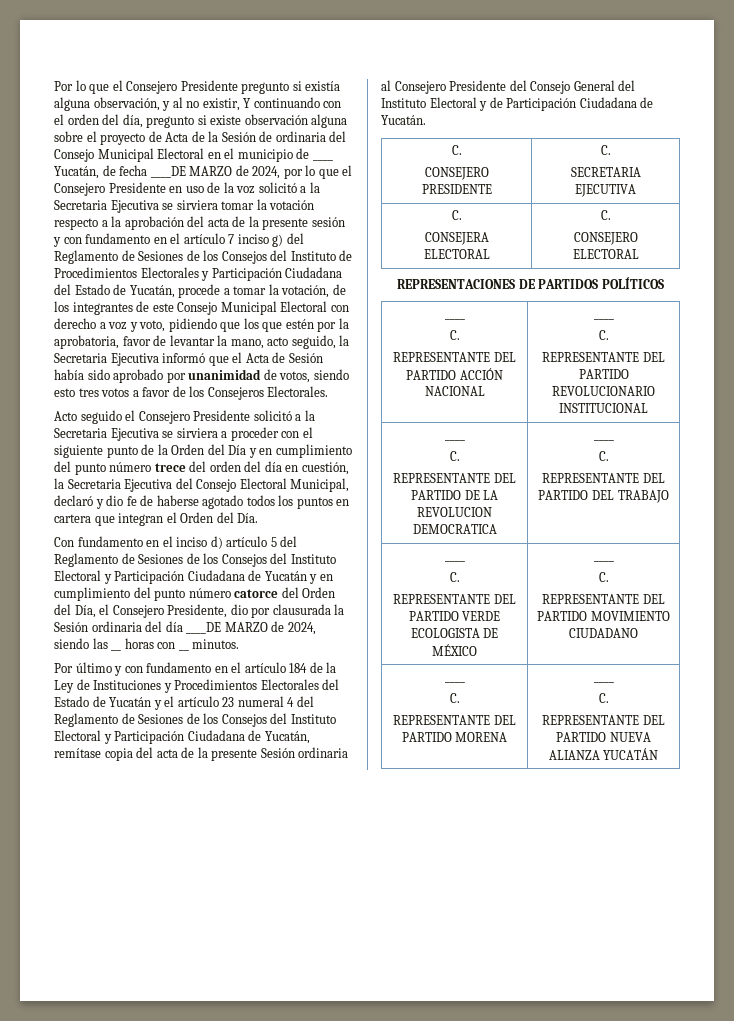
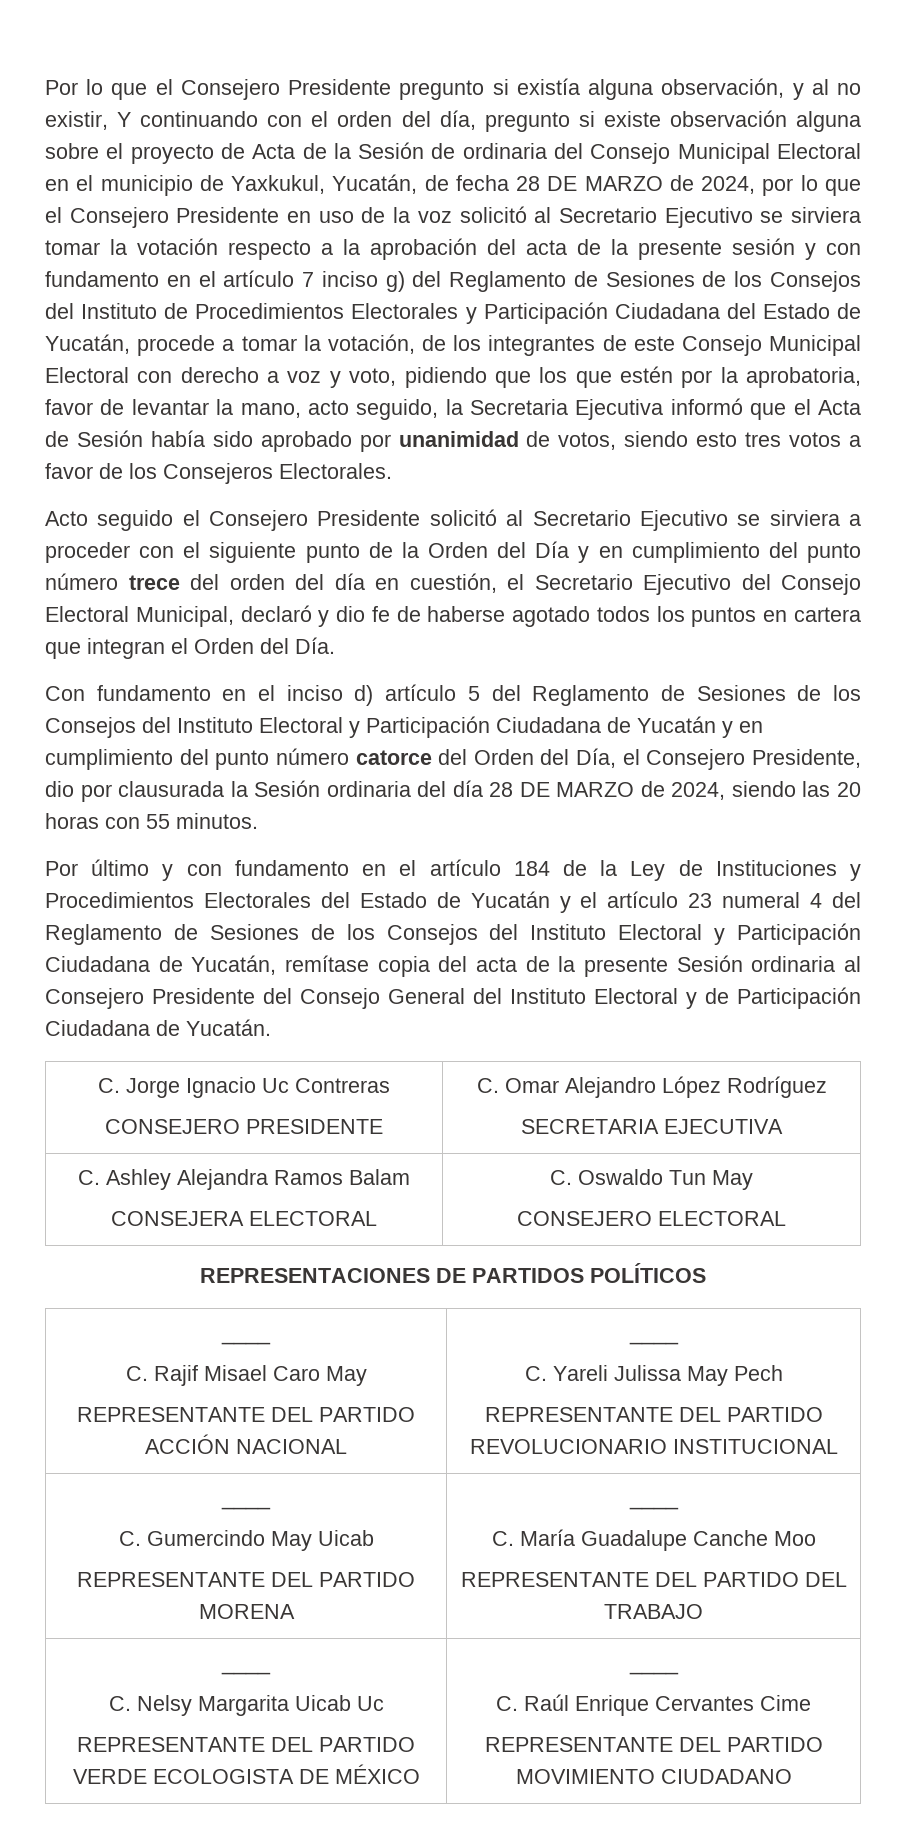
[312,159,333,161] ____ -> [231,175,326,194] Yaxkukul,
[150,166,186,178] ____DE -> [516,176,578,191] 28 DE
[300,182,320,193] [54,200,159,213] a la Secretaria Ejecutiva -> [534,207,753,228] al Secretario Ejecutivo
[295,410,315,421] [54,428,159,441] a la Secretaria Ejecutiva -> [506,510,728,531] al Secretario Ejecutivo
[54,478,173,492] la Secretaria Ejecutiva -> [507,574,731,595] el Secretario Ejecutivo
[186,622,222,634] ____DE -> [489,782,550,797] 28 DE
[111,649,122,651] __ -> [837,782,861,797] 20
[178,649,189,651] __ -> [146,814,170,829] 55
(462, 150) none -> [125,1077,390,1098] Jorge Ignacio Uc Contreras
(611, 150) none -> [504,1076,827,1098] Omar Alejandro López Rodríguez
(462, 215) none -> [105,1169,410,1190] Ashley Alejandra Ramos Balam
(611, 215) none -> [578,1169,753,1190] Oswaldo Tun May
(460, 335) none -> [153,1365,367,1386] Rajif Misael Caro May
(609, 335) none -> [552,1365,783,1386] Yareli Julissa May Pech
[393,473,516,483] [410,490,499,500] [417,507,492,517] [412,524,497,534] [593,439,614,441] [598,451,609,461] // REPRESENTANTE DEL PARTIDO DE LA REVOLUCION DEMOCRATICA | ____ // C. -> [146,1530,374,1551] [76,1572,415,1587] [198,1604,295,1619] [628,1505,679,1510] [491,1529,816,1551] Gumercindo May Uicab // REPRESENTANTE DEL PARTIDO MORENA | ____ // C. María Guadalupe Canche Moo
(460, 577) none -> [136,1695,384,1716] Nelsy Margarita Uicab Uc
(609, 577) none -> [524,1694,811,1716] Raúl Enrique Cervantes Cime
[444,681,465,683] [449,693,460,703] [393,715,516,725] [401,732,508,742] [593,681,614,683] [598,693,609,703] [542,715,665,725] [556,732,651,742] [548,748,659,760] // ____ // C. // REPRESENTANTE DEL PARTIDO MORENA | ____ // C. // REPRESENTANTE DEL PARTIDO NUEVA ALIANZA YUCATÁN -> (792, 1776) none

